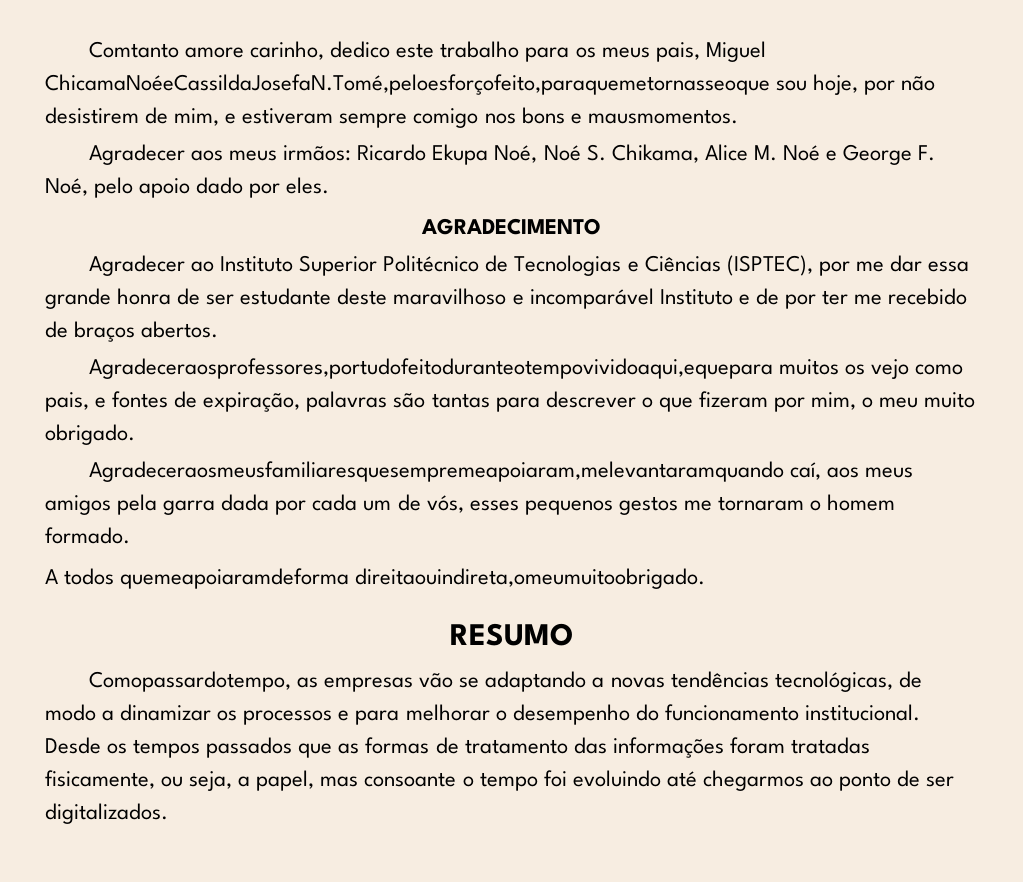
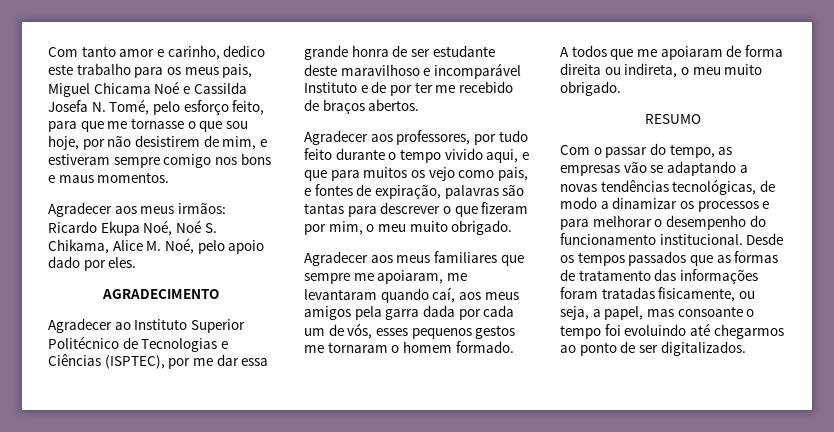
[88,41,245,58] Comtanto amore -> [48,46,164,57] Com tanto amor e
[45,74,770,95] ChicamaNoéeCassildaJosefaN.Tomé,peloesforçofeito,paraquemetornasseoque -> [93,81,247,94] [48,99,265,115] [48,118,223,132] Chicama Noé e Cassilda Josefa N. Tomé, pelo esforço feito, para que me tornasse o que
[587,109,738,124] mausmomentos. -> [58,172,170,183] maus momentos.
[782,144,936,165] Noé e George F. -> (162, 246) none
[88,358,773,379] Agradeceraosprofessores,portudofeitoduranteotempovividoaqui,equepara -> [304,130,528,145] [304,148,529,163] [304,170,360,181] Agradecer aos professores, por tudo feito durante o tempo vivido aqui, e que para
[88,461,784,482] Agradeceraosmeusfamiliaresquesempremeapoiaram,melevantaramquando -> [304,251,524,266] [304,270,467,284] [304,288,429,303] Agradecer aos meus familiares que sempre me apoiaram, me levantaram quando
[120,568,706,589] [450,623,573,646] [88,671,291,692] quemeapoiaramdeforma direitaouindireta,omeumuitoobrigado. // RESUMO // Comopassardotempo, -> [610,45,783,60] [560,63,763,78] [560,81,621,96] [645,114,701,124] [560,143,715,158] que me apoiaram de forma direita ou indireta, o meu muito obrigado. // RESUMO // Com o passar do tempo,

